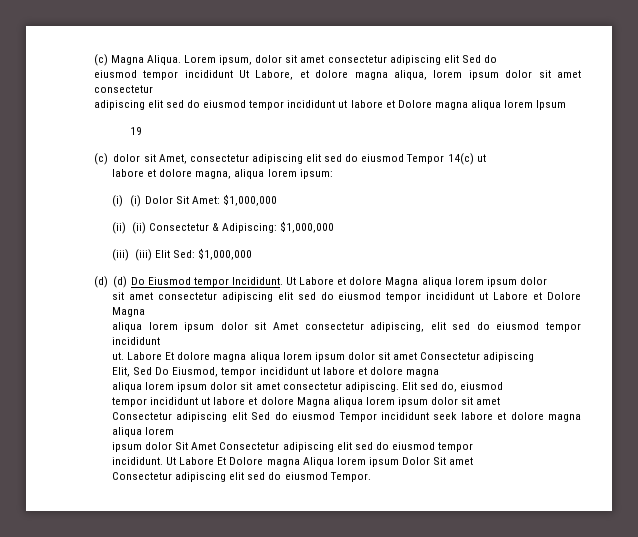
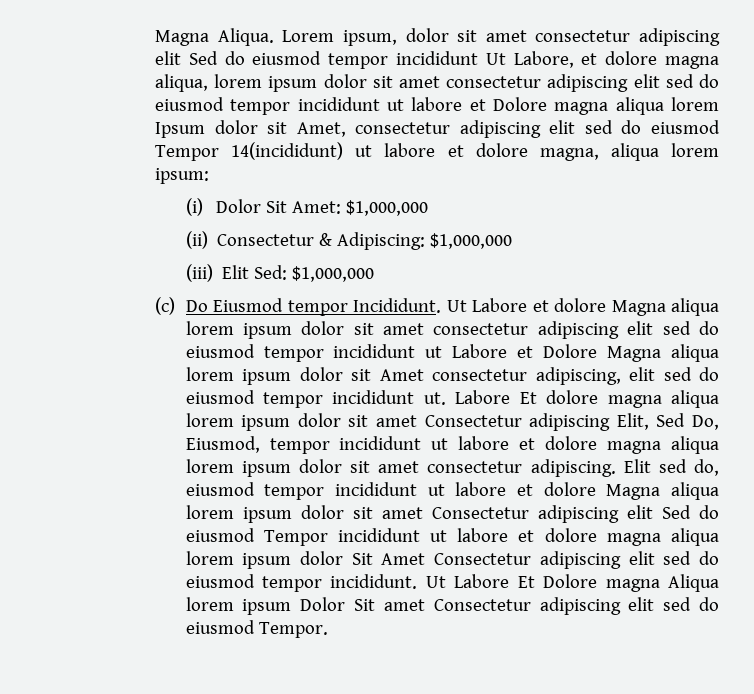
[93,54,108,66] (c) -> (155, 38) none
(497, 59) // -> (245, 58) none
(153, 89) // -> (542, 82) none
[130,127,143,135] [93,153,108,165] // 19 // (c) -> (206, 130) none
[447,153,486,165] 14(c) ut // -> [231,142,373,160] 14(incididunt) ut
[130,195,142,207] (i) -> (203, 207) none
[131,222,146,234] (ii) -> (208, 240) none
[134,249,152,261] (iii) -> (213, 273) none
[93,276,128,288] (d) (d) -> [155,297,176,315] (c)
(547, 281) // -> (345, 328) none
(146, 312) // -> (662, 354) none
(161, 341) // -> (415, 397) none
(535, 357) // -> (611, 422) none
[155,367,170,375] Do -> [692,415,719,430] Do,
(440, 373) // -> (662, 447) none
(504, 386) // -> (255, 489) none
(501, 401) // -> (423, 513) none
[433,412,581,422] [112,427,175,437] seek labore et dolore magna aliqua lorem // -> [430,528,719,546] [185,551,234,565] ut labore et dolore magna aliqua lorem
(474, 447) // -> (323, 584) none
(474, 461) // -> (425, 605) none

